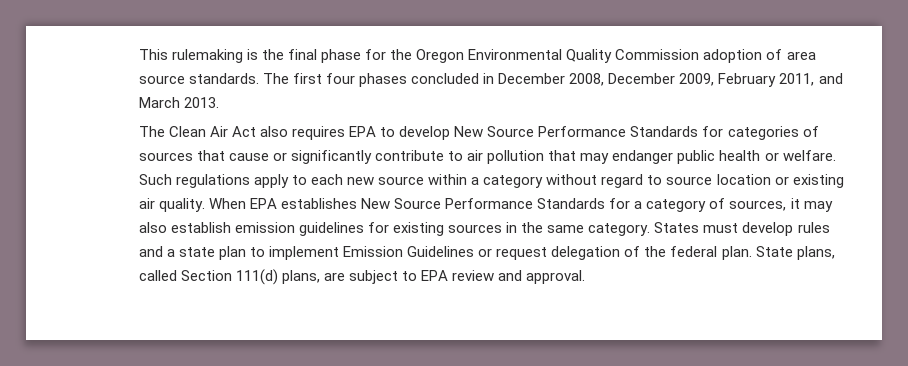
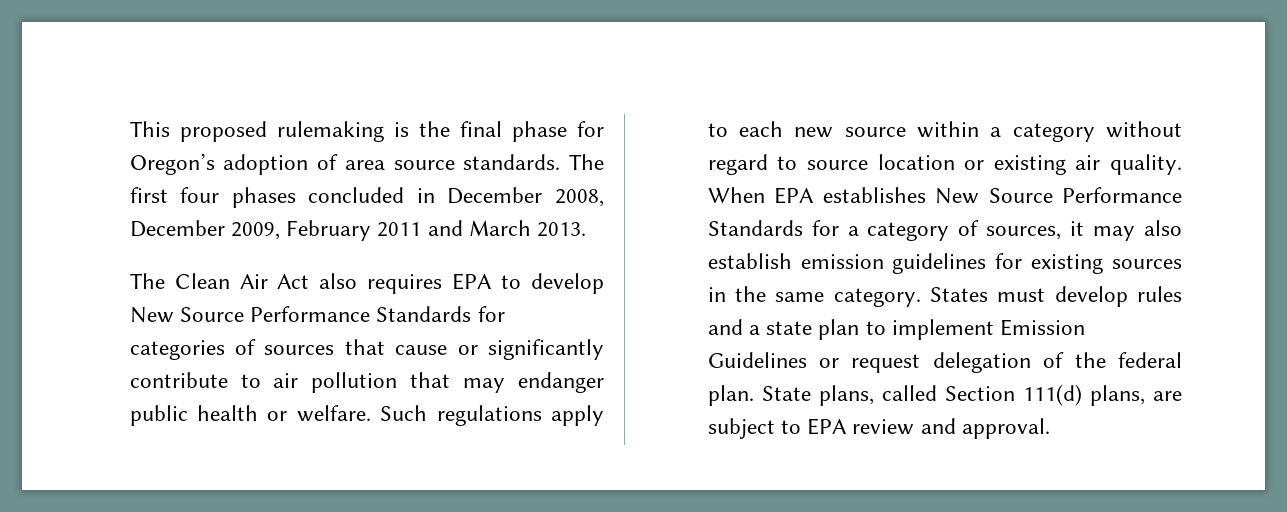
(168, 54) none -> [179,121,267,142] proposed
[390,49,700,63] the Oregon Environmental Quality Commission -> [129,153,215,175] Oregon’s
[779,73,815,86] 2011, -> [377,222,422,237] 2011

